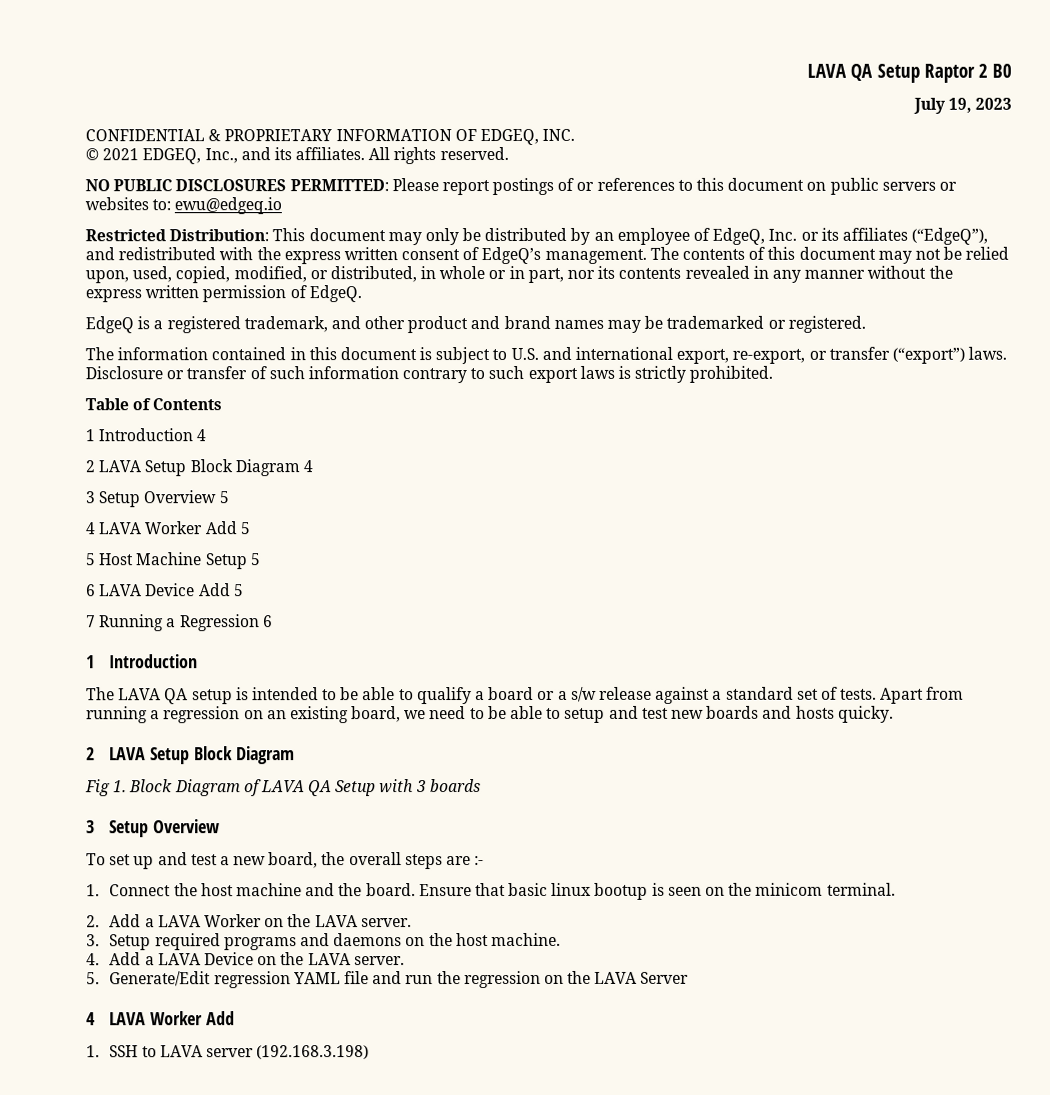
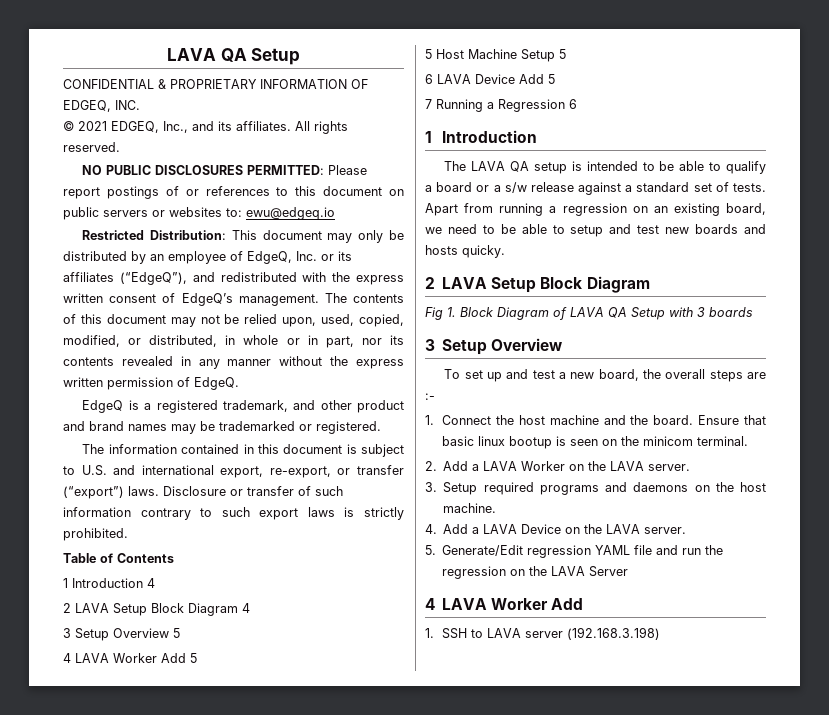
[807,63,1012,83] [912,97,1012,114] LAVA QA Setup Raptor 2 B0 // July 19, 2023 -> [166,48,301,65] LAVA QA Setup

